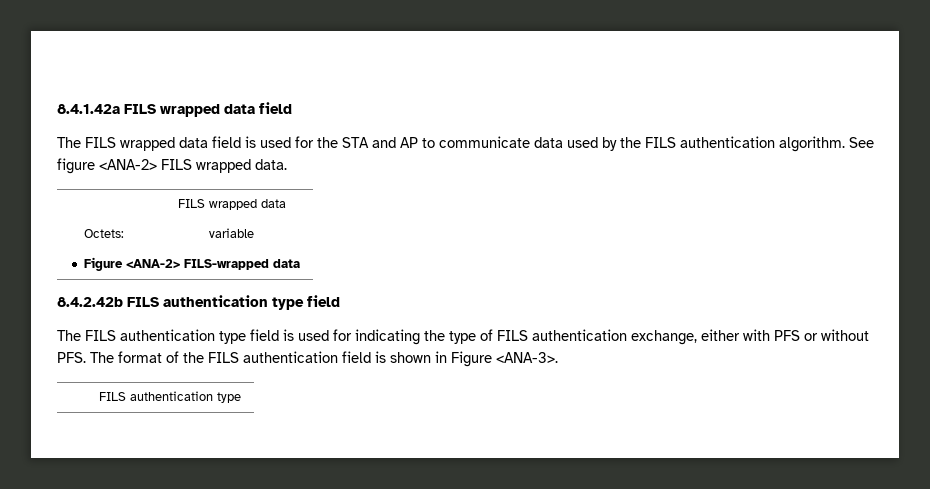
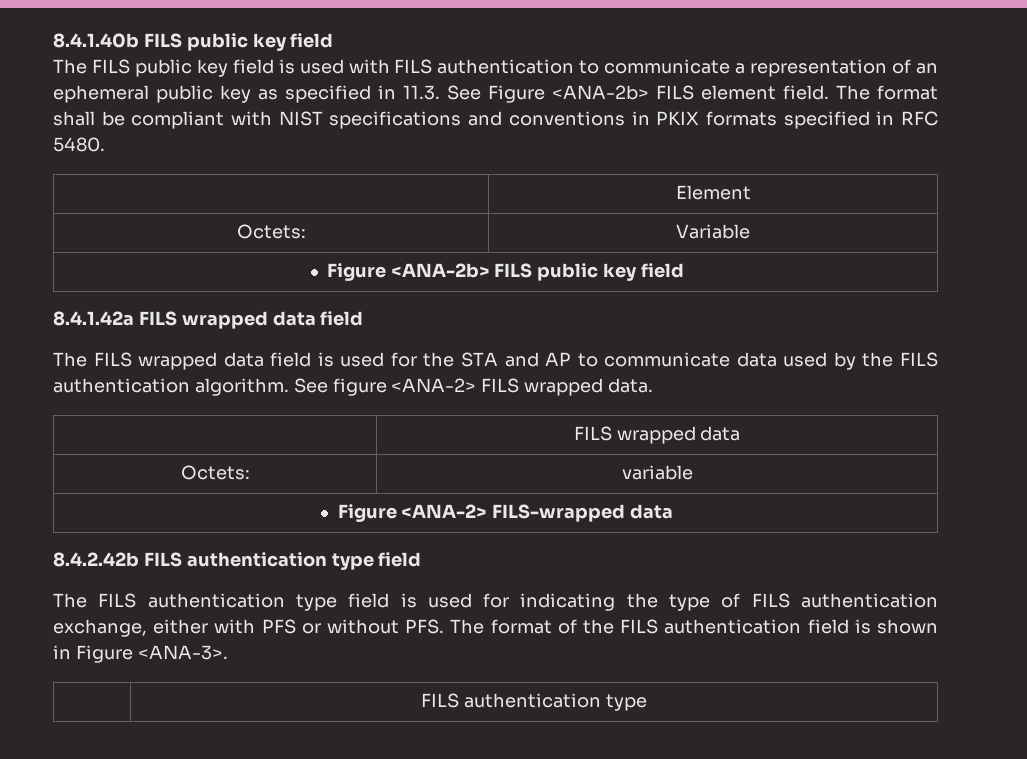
(57, 109) none -> [53,33,334,51] [53,59,938,77] [53,85,938,103] [53,111,939,129] [53,137,105,152] [675,185,751,200] [236,224,306,239] [676,224,750,239] [326,263,685,281] 8.4.1.40b FILS public key field // The FILS public key field is used with FILS authentication to communicate a representation of an ephemeral public key as specified in 11.3. See Figure <ANA-2b> FILS element field. The format shall be compliant with NIST specifications and conventions in PKIX formats specified in RFC 5480. // | Element // Octets: | Variable // Figure <ANA-2b> FILS public key field //

